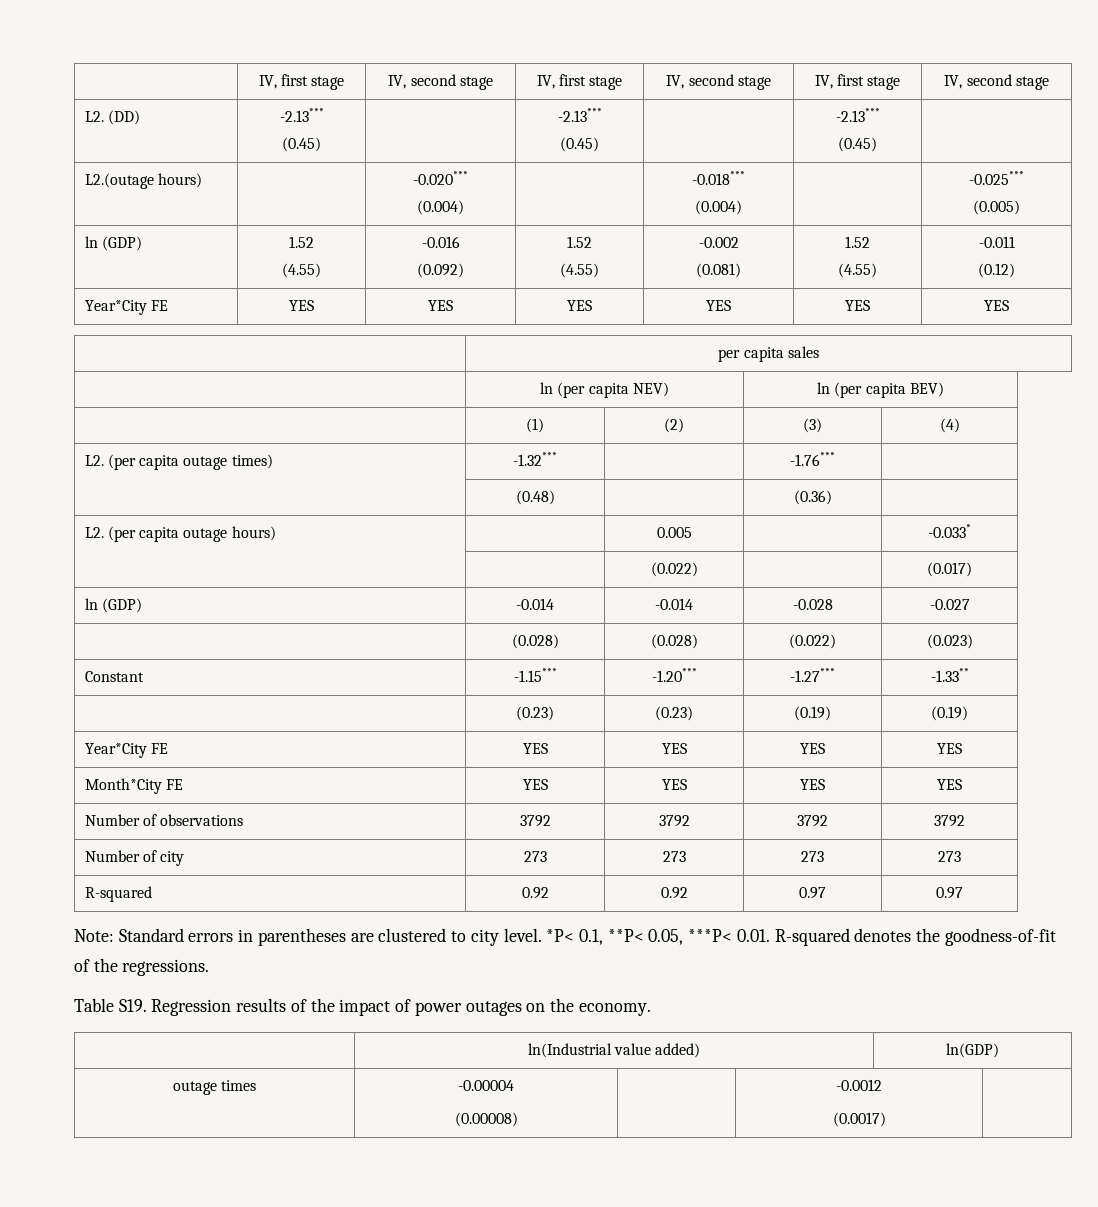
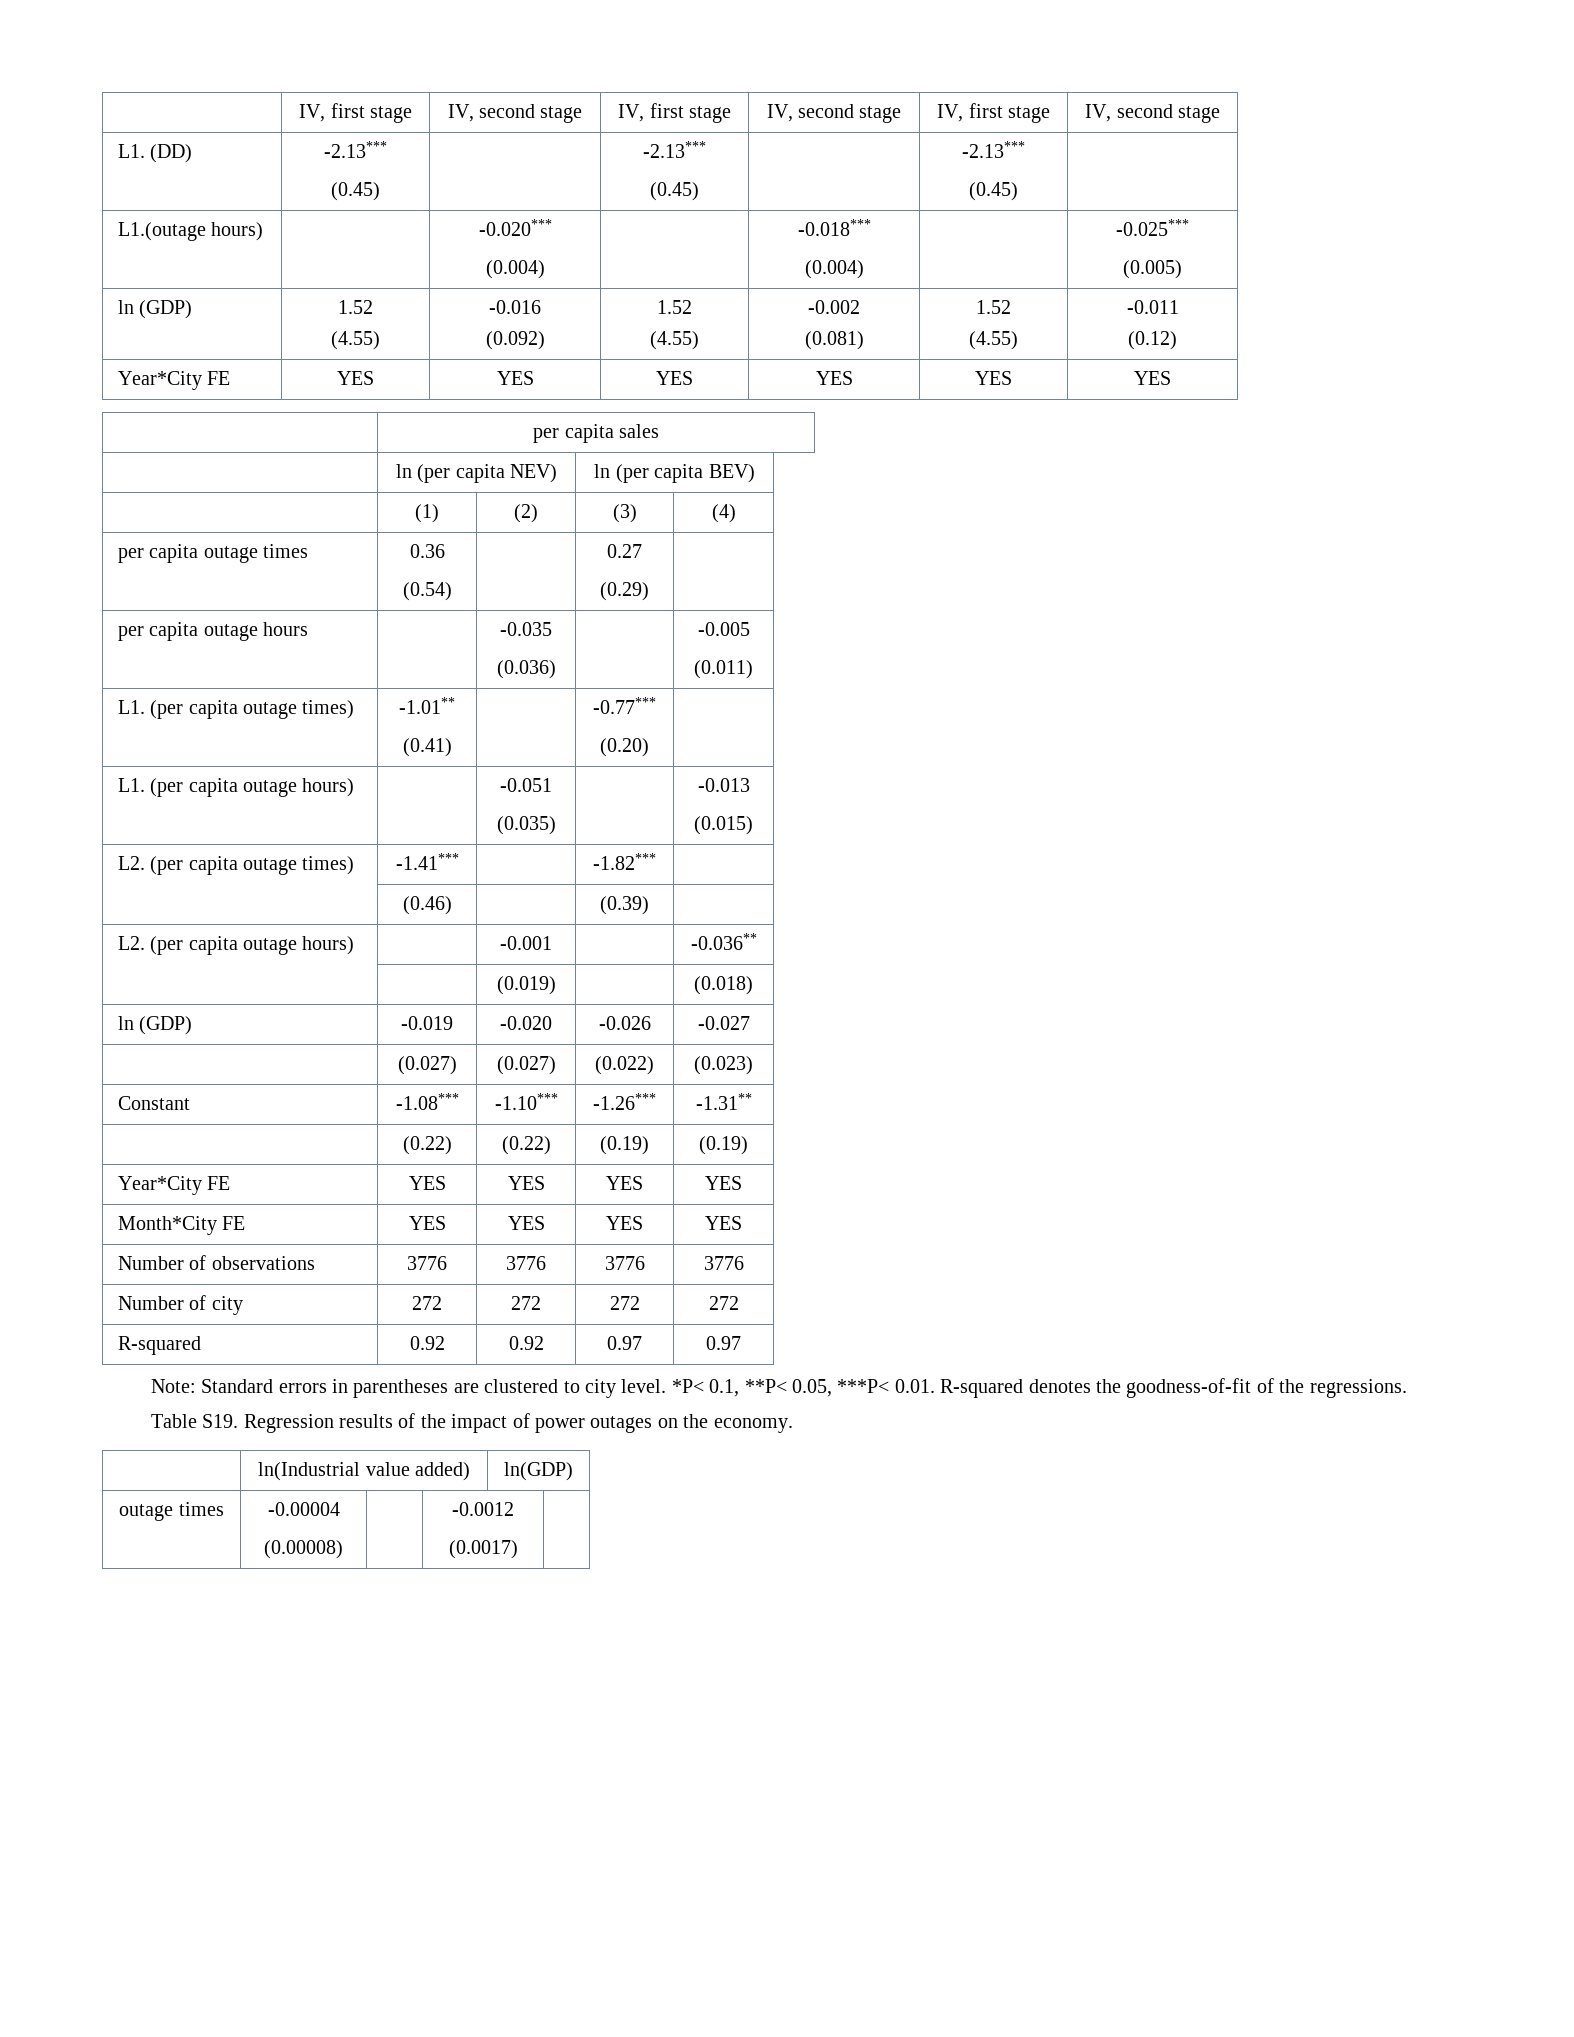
[84,111,104,122] L2. -> [117,144,145,158] L1.
[84,173,154,189] L2.(outage -> [117,222,206,241] L1.(outage
(960, 425) none -> [117,544,308,563] [409,544,445,558] [402,582,452,601] [607,544,642,558] [600,582,649,601] [117,622,308,641] [500,622,552,636] [496,660,556,679] [697,622,750,636] [694,660,753,679] [117,700,355,719] [399,697,455,714] [402,738,452,757] [593,697,656,714] [600,738,649,757] [117,778,355,797] [500,778,552,792] [496,816,556,835] [697,778,750,792] [694,816,753,835] // per capita outage times | 0.36 // (0.54) | | 0.27 // (0.29) | // per capita outage hours | | -0.035 // (0.036) | | -0.005 // (0.011) // L1. (per capita outage times) | -1.01** // (0.41) | | -0.77*** // (0.20) | // L1. (per capita outage hours) | | -0.051 // (0.035) | | -0.013 // (0.015)
[513,452,557,466] [790,452,835,466] [515,490,555,505] [793,490,832,505] -1.32*** | | -1.76*** | // | (0.48) | | (0.36) -> [395,853,459,870] [593,853,656,870] [402,896,452,915] [600,896,649,915] -1.41*** | | -1.82*** | // | (0.46) | | (0.39)
[656,527,692,538] [928,524,971,538] [650,562,698,577] [927,562,972,577] [84,598,142,613] [516,598,554,610] [655,598,693,610] [792,599,833,610] 0.005 | | -0.033* // | | (0.022) | | (0.017) // ln (GDP) | -0.014 | -0.014 | -0.028 -> [500,936,552,950] [690,933,757,950] [496,976,556,995] [694,976,753,995] [117,1016,193,1035] [401,1016,453,1030] [500,1016,552,1030] [598,1016,651,1030] -0.001 | | -0.036** // | | (0.019) | | (0.018) // ln (GDP) | -0.019 | -0.020 | -0.026
[511,634,559,649] [650,634,698,649] (0.028) | (0.028) -> [397,1056,457,1075] [496,1056,556,1075] (0.027) | (0.027)
[513,668,557,682] [651,668,697,682] [790,668,835,682] [930,668,969,682] [516,706,554,721] [655,706,693,721] -1.15*** | -1.20*** | -1.27*** | -1.33** // | (0.23) | (0.23) -> [395,1093,459,1110] [494,1093,558,1110] [593,1093,656,1110] [695,1093,752,1110] [402,1136,452,1155] [501,1136,551,1155] -1.08*** | -1.10*** | -1.26*** | -1.31** // | (0.22) | (0.22)
[519,815,551,827] [658,815,690,827] [797,815,828,827] [934,815,965,827] 3792 | 3792 | 3792 | 3792 -> [407,1256,447,1270] [506,1256,546,1270] [604,1256,645,1270] [703,1256,744,1270] 3776 | 3776 | 3776 | 3776
[523,851,547,862] [662,851,686,862] [801,851,824,862] [938,851,961,862] 273 | 273 | 273 | 273 -> [412,1296,442,1310] [511,1296,541,1310] [609,1296,640,1310] [708,1296,739,1310] 272 | 272 | 272 | 272

